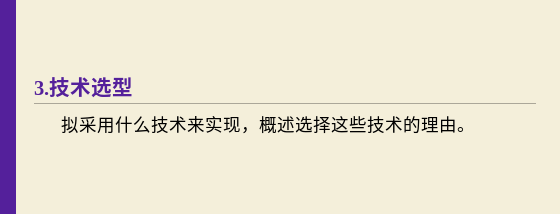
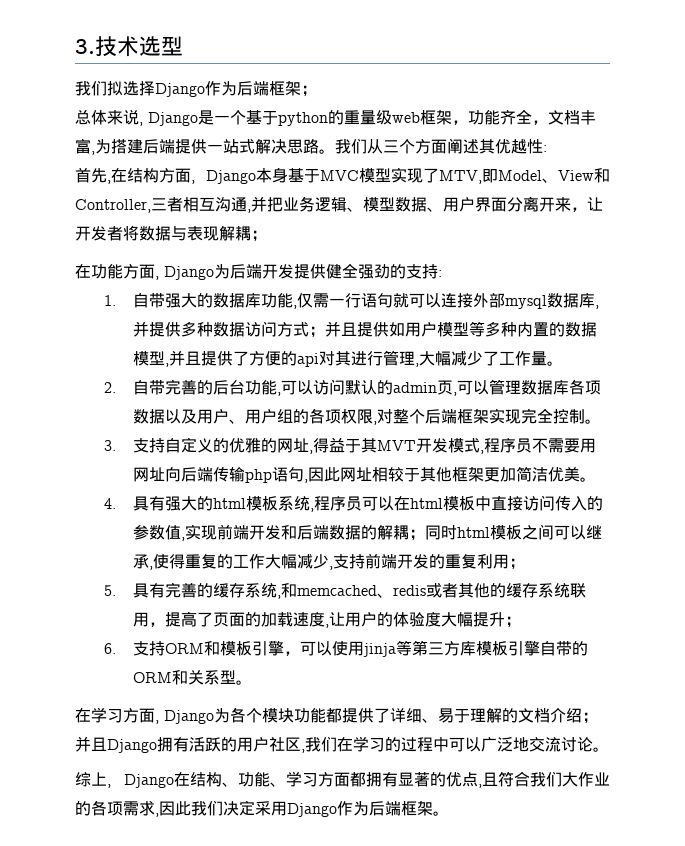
[61,116,458,134] 拟采用什么技术来实现，概述选择这些技术的理由 -> [75,81,317,97] [75,109,596,126] [75,138,547,155] [75,167,610,184] [75,196,603,213] [75,225,267,242] [75,263,442,280] [103,293,599,309] [132,321,597,338] [132,350,563,367] [103,379,601,396] [132,408,601,425] [103,437,596,454] [132,466,596,483] [103,495,603,512] [132,524,602,541] [132,553,525,570] [103,582,586,599] [132,611,521,628] [103,640,588,657] [132,670,252,685] [75,707,598,724] [75,736,609,753] [75,771,610,788] [75,800,433,817] 我们拟选择Django作为后端框架； // 总体来说, Django是一个基于python的重量级web框架，功能齐全，文档丰富,为搭建后端提供一站式解决思路。我们从三个方面阐述其优越性: // 首先,在结构方面, Django本身基于MVC模型实现了MTV,即Model、View和Controller,三者相互沟通,并把业务逻辑、模型数据、用户界面分离开来，让开发者将数据与表现解耦； // 在功能方面, Django为后端开发提供健全强劲的支持: // 1.自带强大的数据库功能,仅需一行语句就可以连接外部mysql数据库,并提供多种数据访问方式；并且提供如用户模型等多种内置的数据模型,并且提供了方便的api对其进行管理,大幅减少了工作量。 // 2.自带完善的后台功能,可以访问默认的admin页,可以管理数据库各项数据以及用户、用户组的各项权限,对整个后端框架实现完全控制。 // 3.支持自定义的优雅的网址,得益于其MVT开发模式,程序员不需要用网址向后端传输php语句,因此网址相较于其他框架更加简洁优美。 // 4.具有强大的html模板系统,程序员可以在html模板中直接访问传入的参数值,实现前端开发和后端数据的解耦；同时html模板之间可以继承,使得重复的工作大幅减少,支持前端开发的重复利用； // 5.具有完善的缓存系统,和memcached、redis或者其他的缓存系统联用，提高了页面的加载速度,让用户的体验度大幅提升； // 6.支持ORM和模板引擎，可以使用jinja等第三方库模板引擎自带的ORM和关系型。 // 在学习方面, Django为各个模块功能都提供了详细、易于理解的文档介绍；并且Django拥有活跃的用户社区,我们在学习的过程中可以广泛地交流讨论。 // 综上, Django在结构、功能、学习方面都拥有显著的优点,且符合我们大作业的各项需求,因此我们决定采用Django作为后端框架

